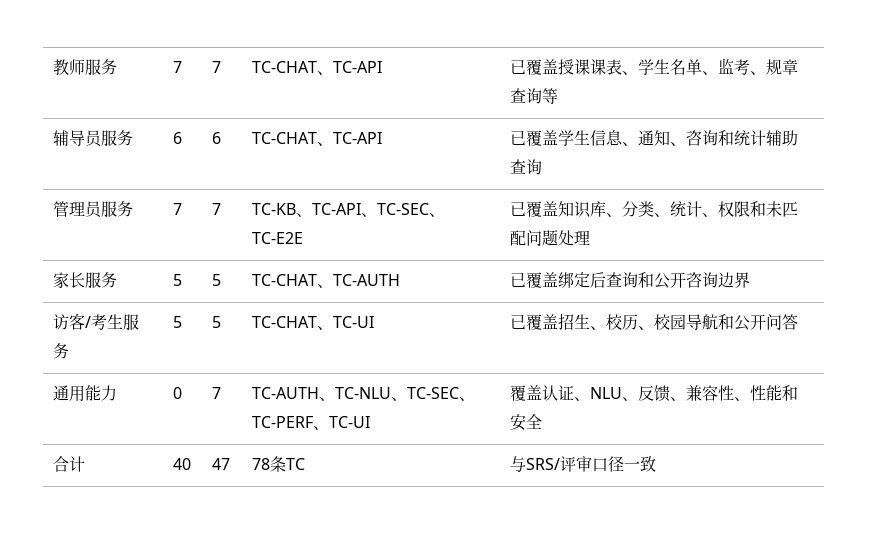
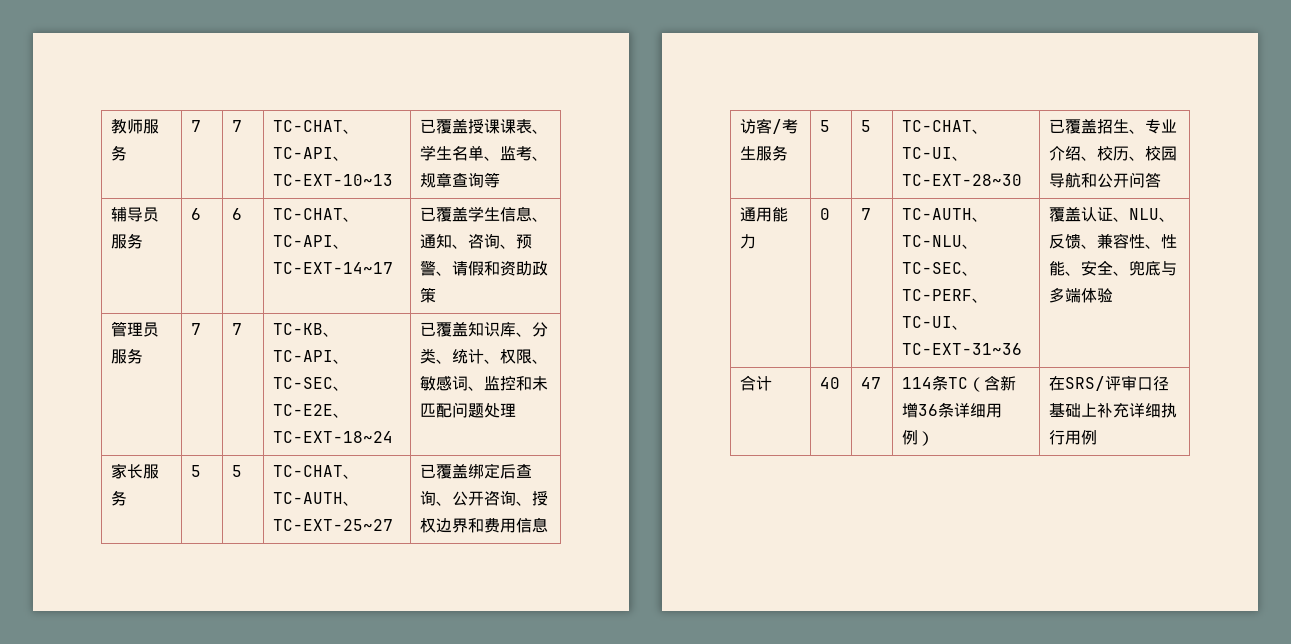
(383, 67) none -> [333,156,350,161] [273,174,394,186] 、TC-EXT-10~13
(383, 138) none -> [333,244,350,249] [273,262,394,274] 、TC-EXT-14~17
[718,130,799,146] [510,159,543,175] 和统计辅助查询 -> [500,234,533,249] [420,261,549,276] [420,287,437,303] 、预警、请假和资助政策
(304, 238) none -> [333,413,350,418] [273,431,394,443] 、TC-EXT-18~24
(751, 209) none -> [532,359,549,364] [420,375,517,391] 、敏感词、监控
(401, 280) none -> [343,501,360,506] [273,519,394,531] 、TC-EXT-25~27
[638,272,655,288] 和 -> [436,501,453,506] 、
(719, 280) none -> [516,491,549,506] [420,518,437,533] 、授权
(751, 280) none -> [468,517,549,533] 和费用信息
(375, 322) none -> [952,156,969,161] [902,174,1023,186] 、TC-EXT-28~30
(607, 328) none -> [1145,119,1178,134] [1049,146,1098,161] 专业介绍、
(371, 422) none -> [952,325,969,330] [902,343,1023,355] 、TC-EXT-31~36
[782,385,799,401] 和 -> [1065,271,1082,276] 、
(543, 421) none -> [1113,261,1178,276] [1049,287,1114,303] 、兜底与多端体验
[252,458,271,470] 78 -> [902,377,933,389] 114
[510,455,657,472] | 与SRS/评审口径一致 -> [968,375,1017,392] [902,402,1003,418] [902,430,935,446] [1049,375,1170,391] [1049,403,1178,418] [1049,430,1098,445] （含新增36条详细用例） | 在SRS/评审口径基础上补充详细执行用例

